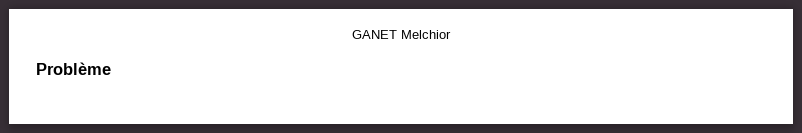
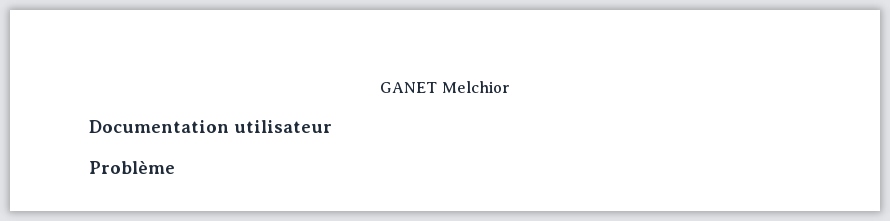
(451, 34) none -> [89,120,332,133] // Documentation utilisateur

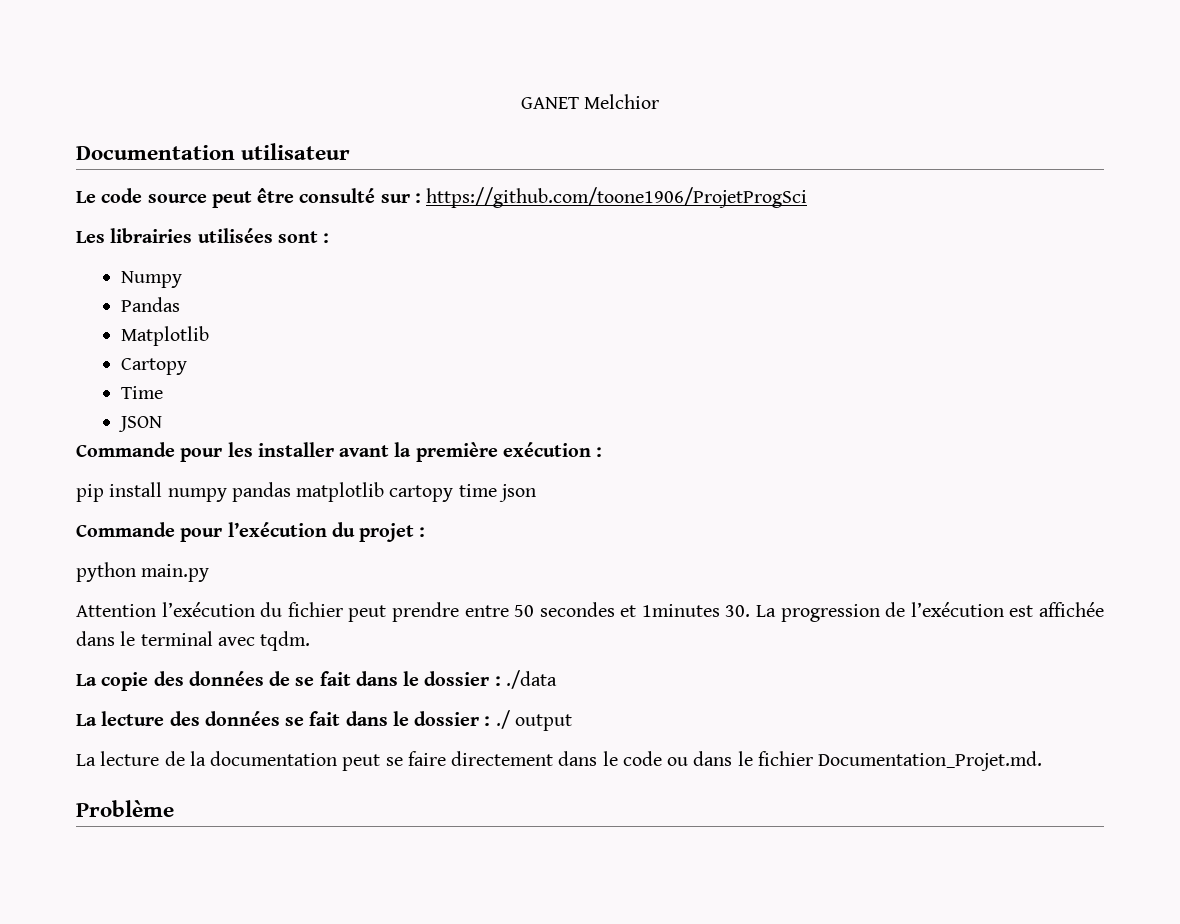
(332, 126) none -> [76,187,808,208] [76,228,330,243] [120,271,182,288] [120,297,180,312] [120,326,209,346] [120,358,187,375] [120,386,163,399] [117,416,162,432] [76,442,603,462] [76,482,536,502] [76,522,426,542] [76,562,210,582] [76,602,1104,622] [76,631,311,651] [76,670,557,691] [76,710,572,731] [76,751,1043,771] // Le code source peut être consulté sur : https://github.com/toone1906/ProjetProgSci // Les librairies utilisées sont : // Numpy // Pandas // Matplotlib // Cartopy // Time // JSON // Commande pour les installer avant la première exécution : // pip install numpy pandas matplotlib cartopy time json // Commande pour l’exécution du projet : // python main.py // Attention l’exécution du fichier peut prendre entre 50 secondes et 1minutes 30. La progression de l’exécution est affichée dans le terminal avec tqdm. // La copie des données de se fait dans le dossier : ./data // La lecture des données se fait dans le dossier : ./ output // La lecture de la documentation peut se faire directement dans le code ou dans le fichier Documentation_Projet.md.

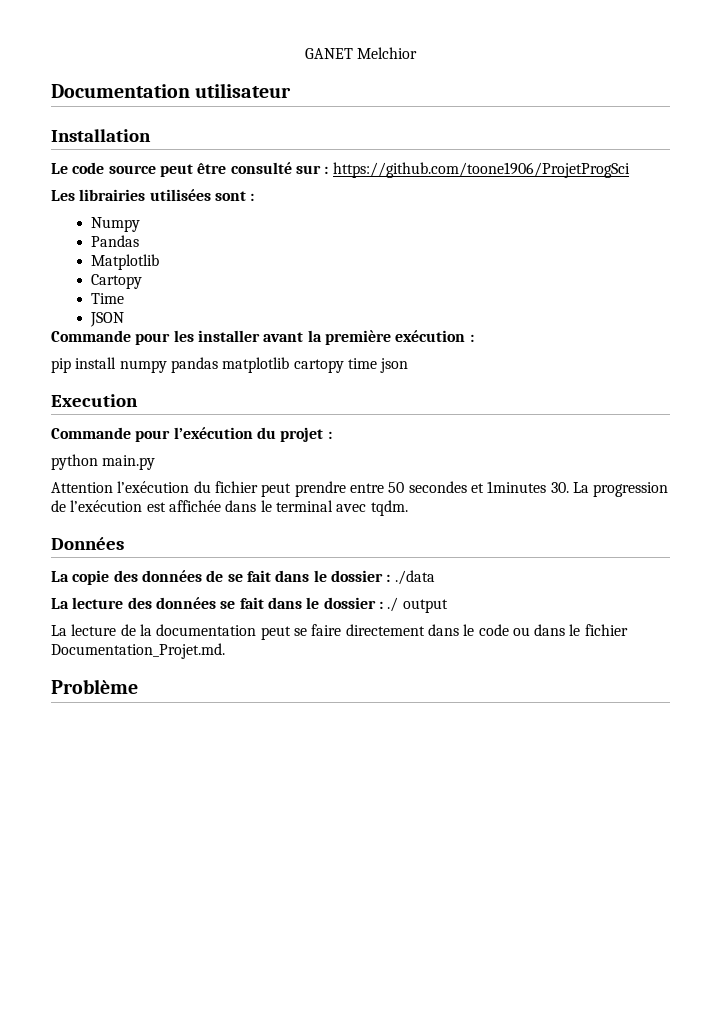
(351, 151) none -> [51,129,151,142] // Installation
(536, 493) none -> [51,394,138,407] // Execution
(311, 641) none -> [51,537,124,550] // Données

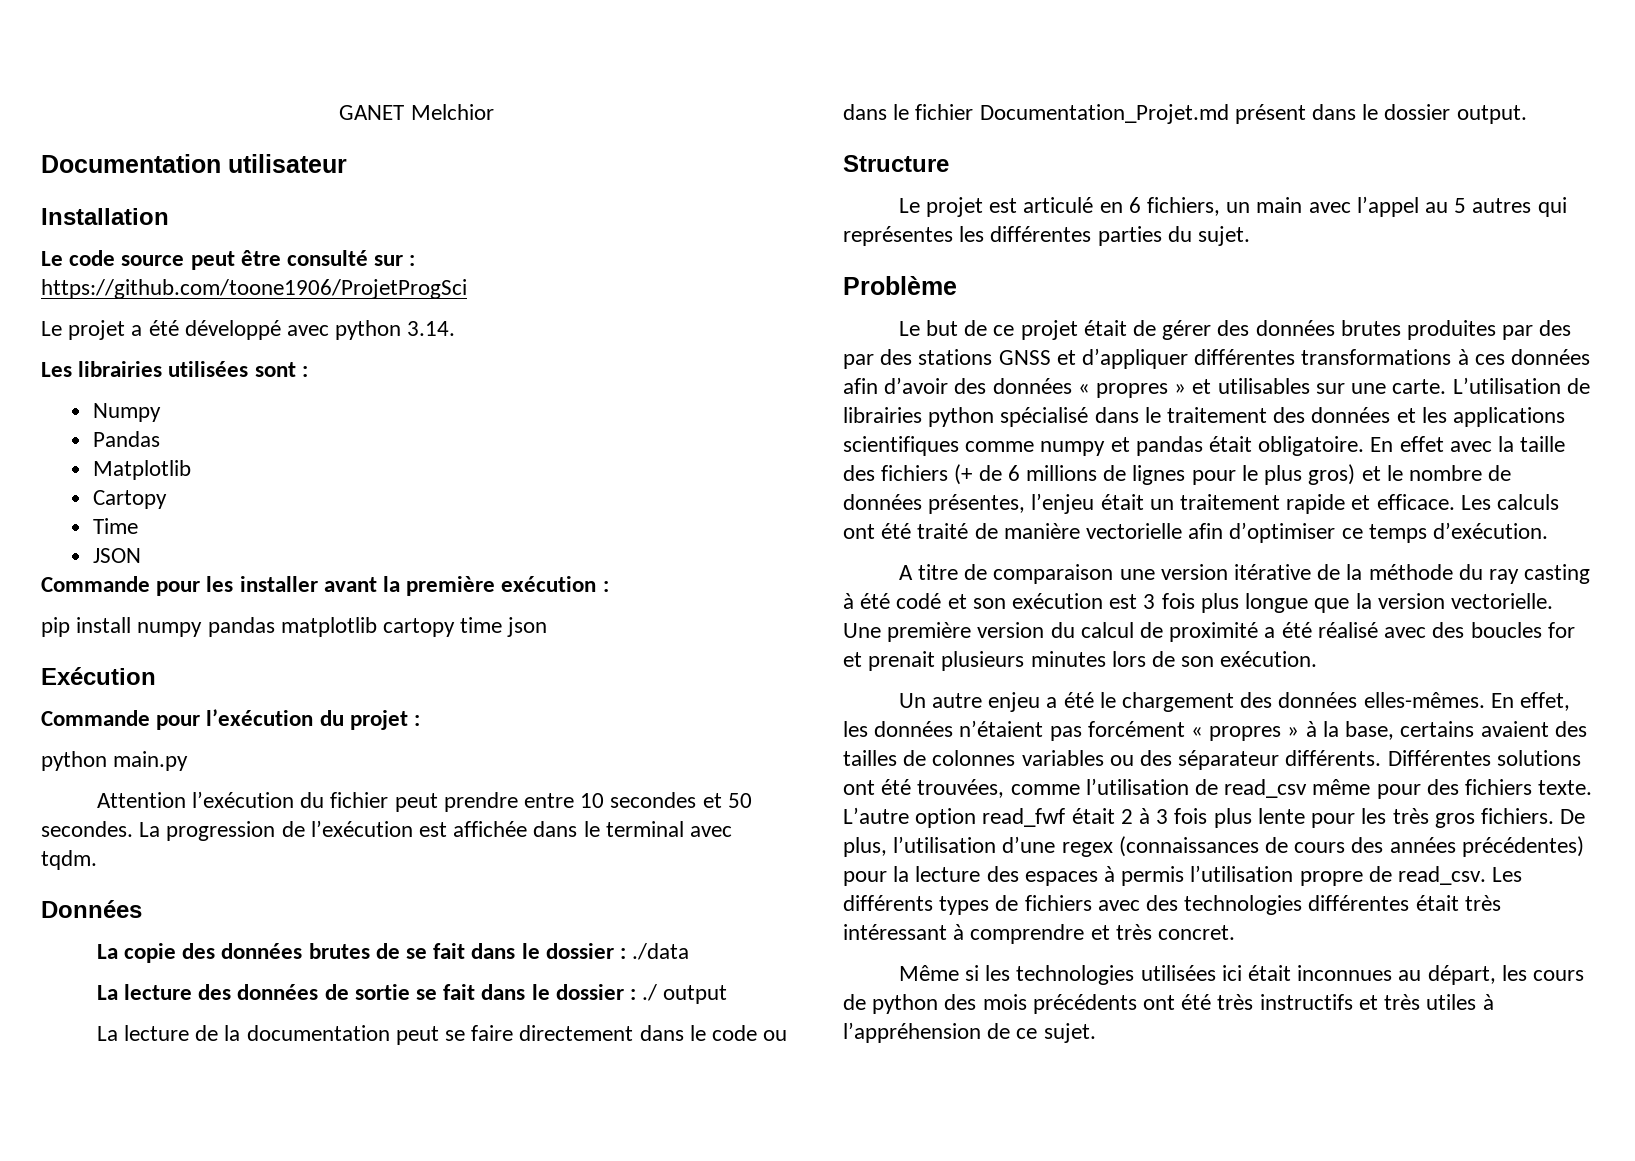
(630, 170) none -> [41,320,456,340] // Le projet a été développé avec python 3.14.
[51,394,138,407] Execution -> [41,667,156,685] Exécution
[388,482,405,493] 50 -> [580,793,605,808] 10
[487,481,569,493] 1minutes 30. -> [727,793,752,808] [41,821,133,837] 50 secondes.
(202, 576) none -> [308,943,370,959] brutes
(216, 603) none -> [324,984,410,1000] de sortie
[51,643,225,659] [51,679,138,694] Documentation_Projet.md. // Problème -> [979,104,1527,124] [843,155,949,172] [898,196,1567,217] [843,226,1251,246] [843,276,957,295] [898,320,1572,340] [843,348,1591,369] [843,377,1590,398] [843,407,1566,427] [843,436,1566,456] [843,464,1512,485] [843,493,1560,514] [843,522,1549,543] [898,564,1591,584] [843,593,1553,613] [843,622,1575,642] [843,651,1318,671] [898,692,1571,712] [843,720,1587,741] [843,750,1581,770] [843,778,1593,799] [843,807,1586,828] [843,836,1584,857] [843,865,1523,886] [843,895,1501,915] [843,924,1236,944] [898,965,1585,985] [843,994,1494,1014] [843,1022,1096,1043] Documentation_Projet.md présent dans le dossier output. // Structure // Le projet est articulé en 6 fichiers, un main avec l’appel au 5 autres qui représentes les différentes parties du sujet. // Problème // Le but de ce projet était de gérer des données brutes produites par des par des stations GNSS et d’appliquer différentes transformations à ces données afin d’avoir des données « propres » et utilisables sur une carte. L’utilisation de librairies python spécialisé dans le traitement des données et les applications scientifiques comme numpy et pandas était obligatoire. En effet avec la taille des fichiers (+ de 6 millions de lignes pour le plus gros) et le nombre de données présentes, l’enjeu était un traitement rapide et efficace. Les calculs ont été traité de manière vectorielle afin d’optimiser ce temps d’exécution. // A titre de comparaison une version itérative de la méthode du ray casting à été codé et son exécution est 3 fois plus longue que la version vectorielle. Une première version du calcul de proximité a été réalisé avec des boucles for et prenait plusieurs minutes lors de son exécution. // Un autre enjeu a été le chargement des données elles-mêmes. En effet, les données n’étaient pas forcément « propres » à la base, certains avaient des tailles de colonnes variables ou des séparateur différents. Différentes solutions ont été trouvées, comme l’utilisation de read_csv même pour des fichiers texte. L’autre option read_fwf était 2 à 3 fois plus lente pour les très gros fichiers. De plus, l’utilisation d’une regex (connaissances de cours des années précédentes) pour la lecture des espaces à permis l’utilisation propre de read_csv. Les différents types de fichiers avec des technologies différentes était très intéressant à comprendre et très concret. // Même si les technologies utilisées ici était inconnues au départ, les cours de python des mois précédents ont été très instructifs et très utiles à l’appréhension de ce sujet.

